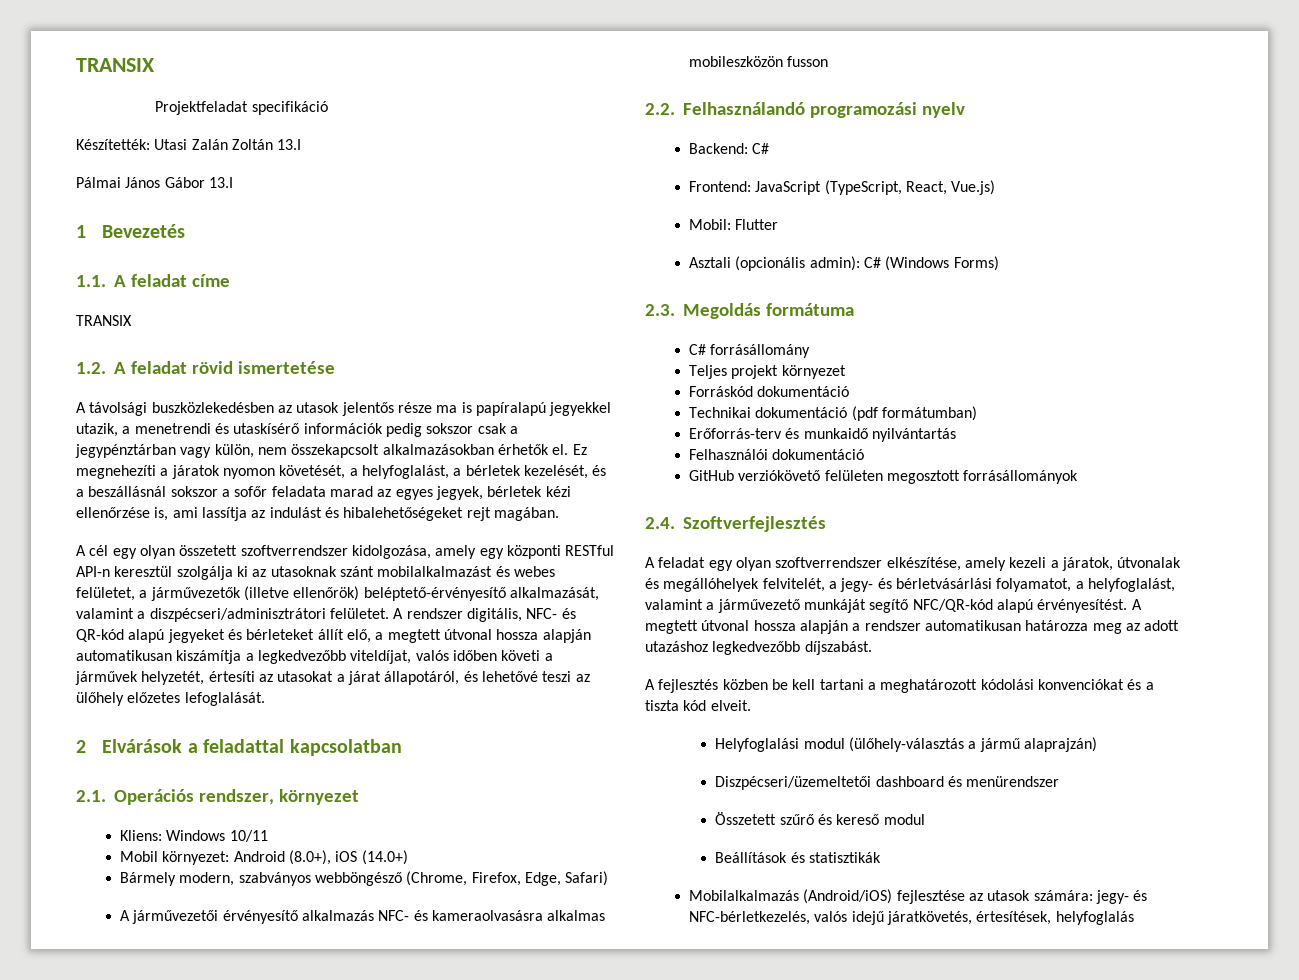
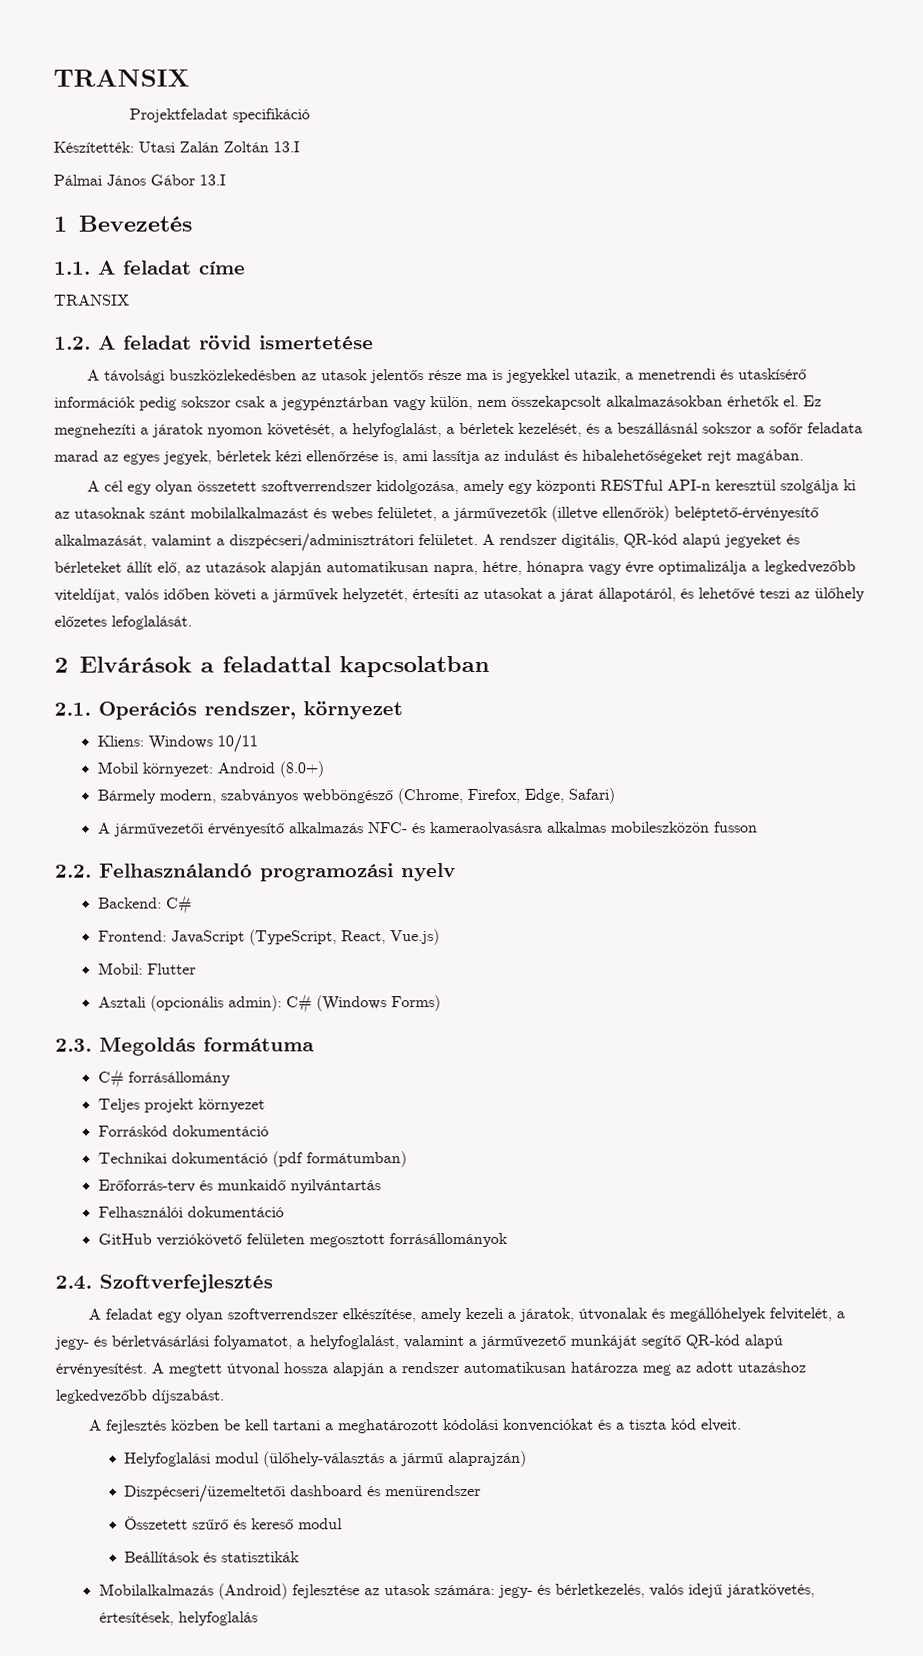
[475,402,546,416] papíralapú -> (504, 374) none
[526,608,576,619] NFC- és -> (619, 540) none
[375,629,591,643] [76,650,242,664] a megtett útvonal hossza alapján automatikusan kiszámítja -> [185,560,747,576] az utazások alapján automatikusan napra, hétre, hónapra vagy évre optimalizálja
[288,850,408,865] (8.0+), iOS (14.0+) -> [278,761,324,778] (8.0+)
[912,599,993,612] NFC/QR-kód -> [685,1334,740,1349] QR-kód
[803,889,893,904] (Android/iOS) -> [217,1583,288,1600] (Android)
[688,911,810,925] NFC-bérletkezelés, -> [554,1583,645,1598] bérletkezelés,

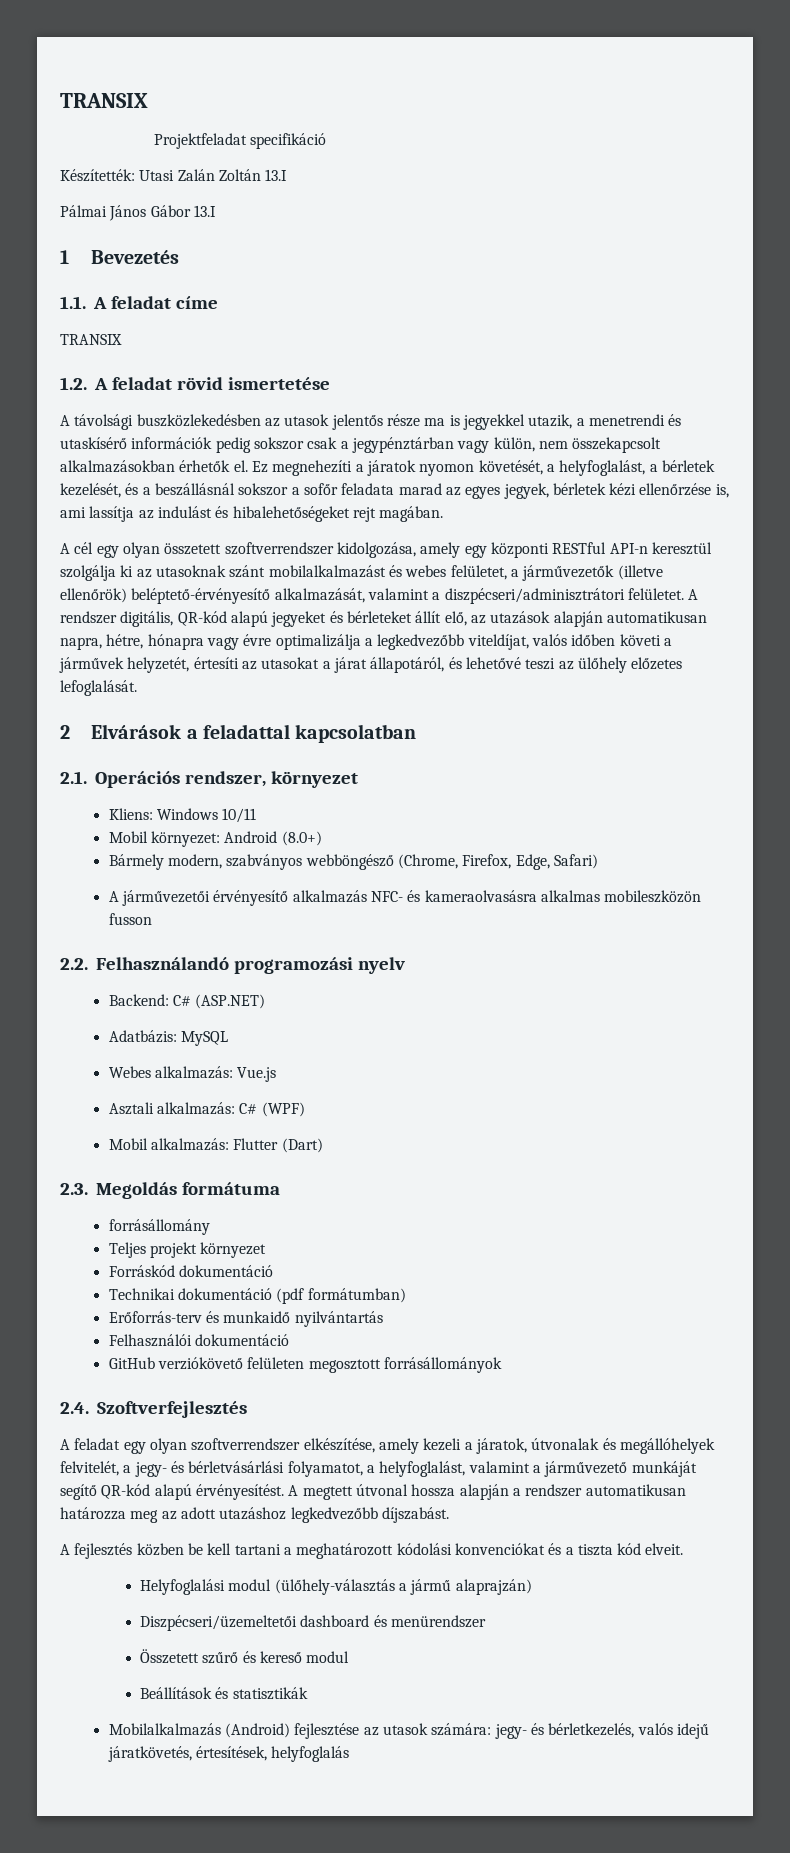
[97,929,440,946] [97,962,196,975] [97,993,441,1014] // Frontend: JavaScript (TypeScript, React, Vue.js) // Mobil: Flutter // Asztali (opcionális admin): C# (Windows Forms) -> [195,994,266,1009] [108,1030,229,1046] [108,1066,277,1082] [108,1102,305,1117] [108,1138,323,1153] (ASP.NET) // Adatbázis: MySQL // Webes alkalmazás: Vue.js // Asztali alkalmazás: C# (WPF) // Mobil alkalmazás: Flutter (Dart)
[97,1068,124,1089] C# -> (280, 1188) none

